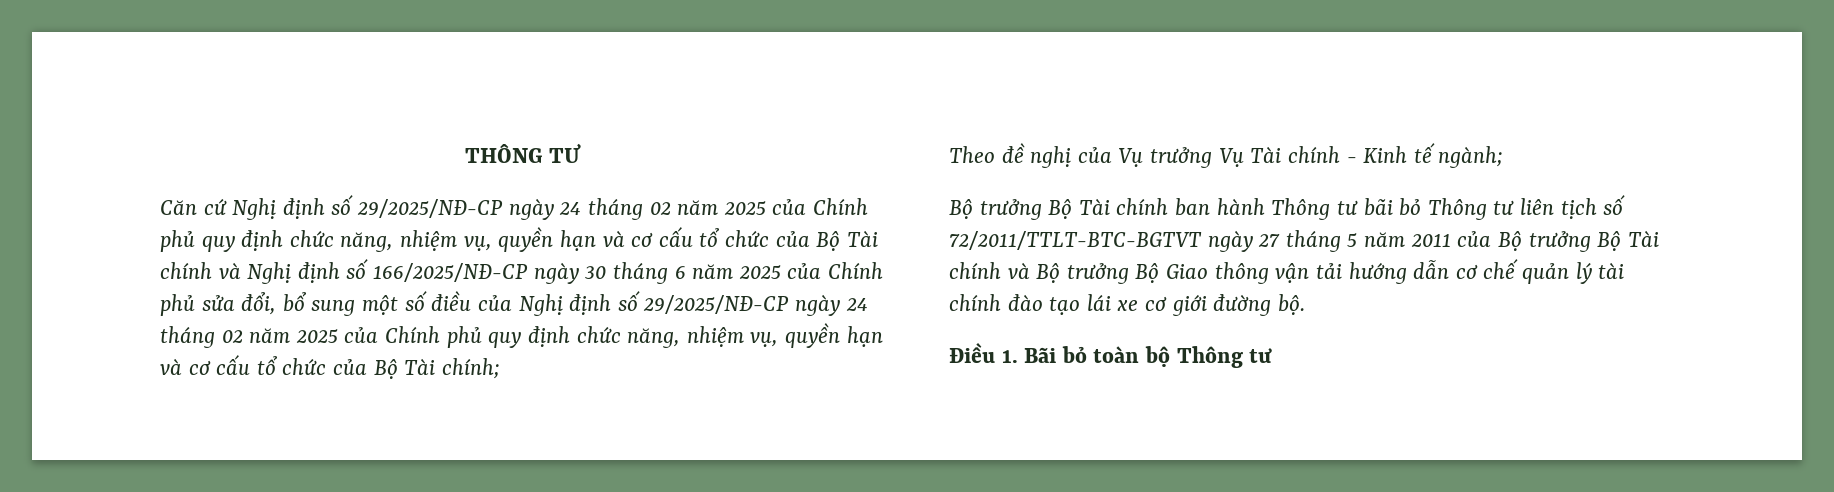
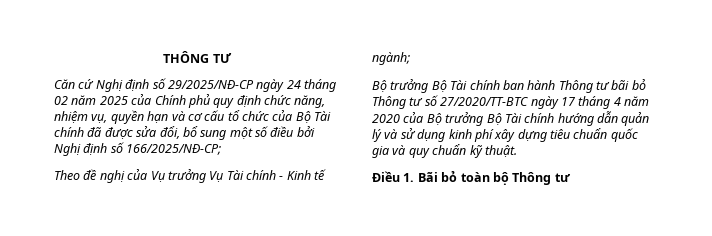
[218,259,883,284] [160,294,195,316] và Nghị định số 166/2025/NĐ-CP ngày 30 tháng 6 năm 2025 của Chính phủ -> [87,127,133,139] đã được
[477,291,868,316] [160,323,883,348] [160,355,500,379] của Nghị định số 29/2025/NĐ-CP ngày 24 tháng 02 năm 2025 của Chính phủ quy định chức năng, nhiệm vụ, quyền hạn và cơ cấu tổ chức của Bộ Tài chính; -> [296,126,315,137] [54,142,222,156] bởi Nghị định số 166/2025/NĐ-CP;
[1519,195,1626,219] [949,230,1451,252] liên tịch số 72/2011/TTLT-BTC-BGTVT ngày 27 tháng 5 năm 2011 -> [424,95,649,109] [372,114,400,123] số 27/2020/TT-BTC ngày 17 tháng 4 năm 2020
[1007,259,1625,284] [949,294,1305,316] và Bộ trưởng Bộ Giao thông vận tải hướng dẫn cơ chế quản lý tài chính đào tạo lái xe cơ giới đường bộ. -> [557,111,650,126] [372,128,638,142] [372,144,517,158] hướng dẫn quản lý và sử dụng kinh phí xây dựng tiêu chuẩn quốc gia và quy chuẩn kỹ thuật.

